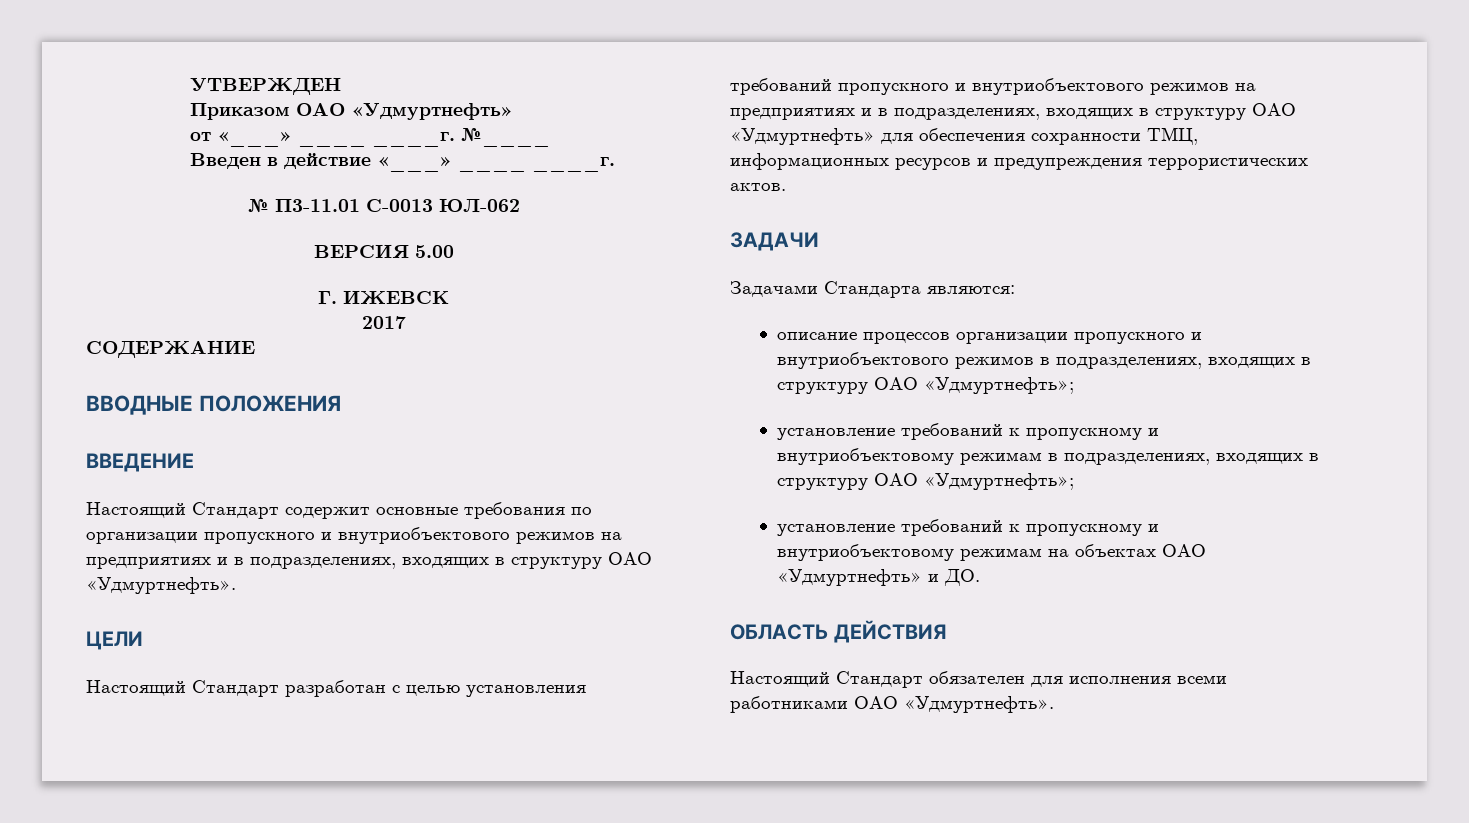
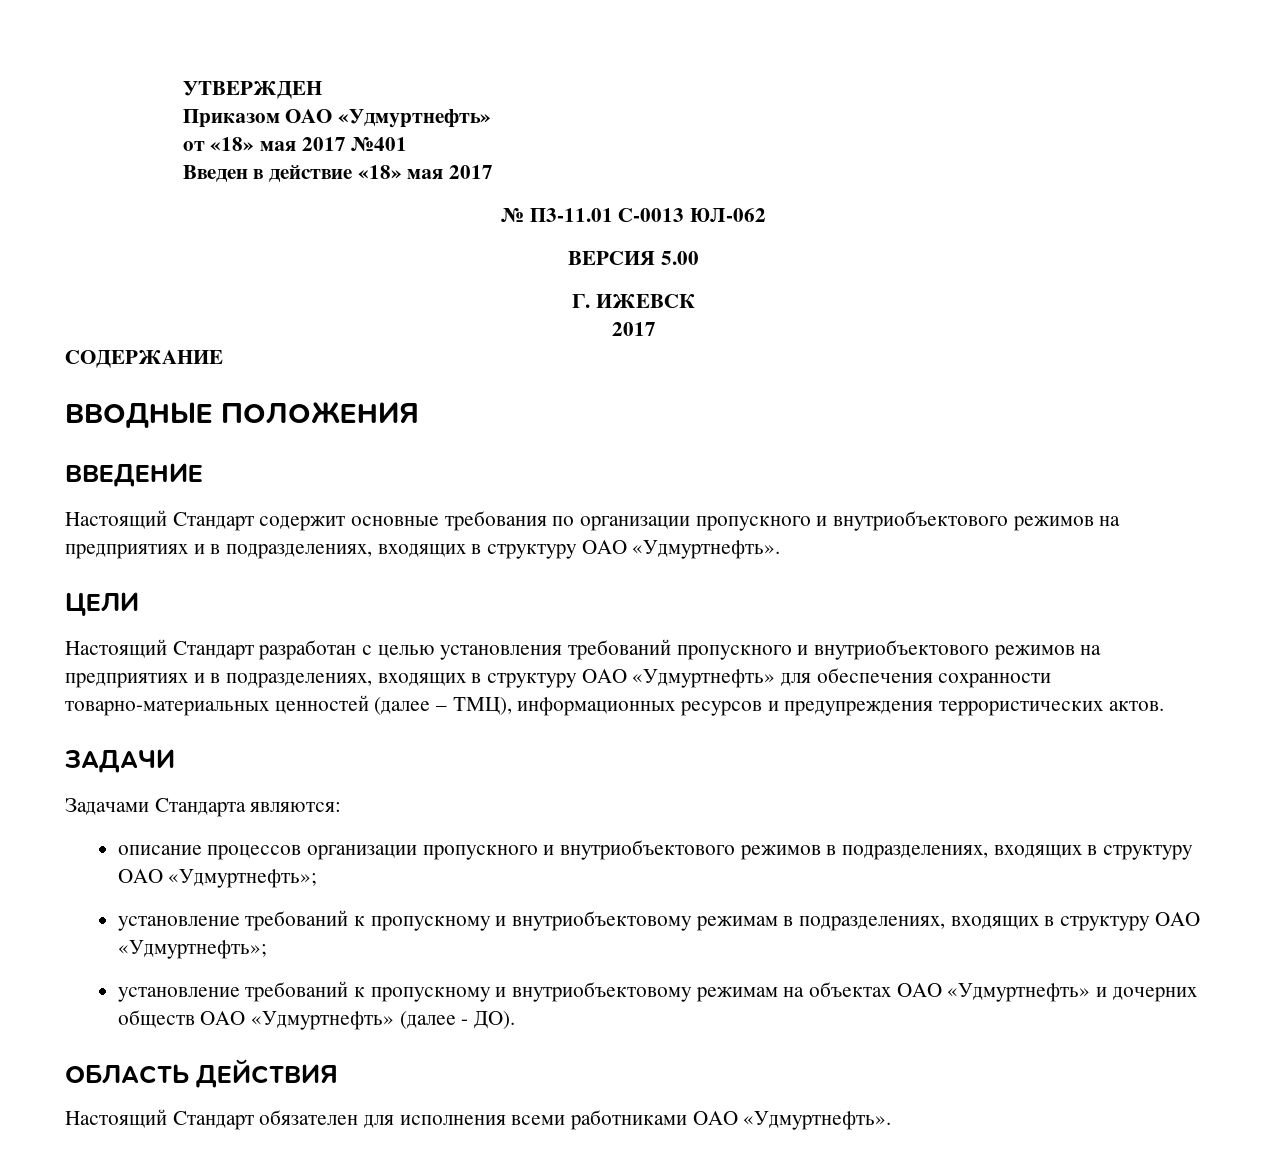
[217,128,551,147] «___» ____ ____г. №____ -> [210,137,408,151] «18» мая 2017 №401
[377,157,616,172] «___» ____ ____г. -> [357,165,494,179] «18» мая 2017
[1147,127,1198,145] ТМЦ, -> [65,695,512,716] товарно-материальных ценностей (далее – ТМЦ),
[943,569,980,586] ДО. -> [1112,987,1197,1002] [117,1010,515,1030] дочерних обществ ОАО «Удмуртнефть» (далее - ДО).

